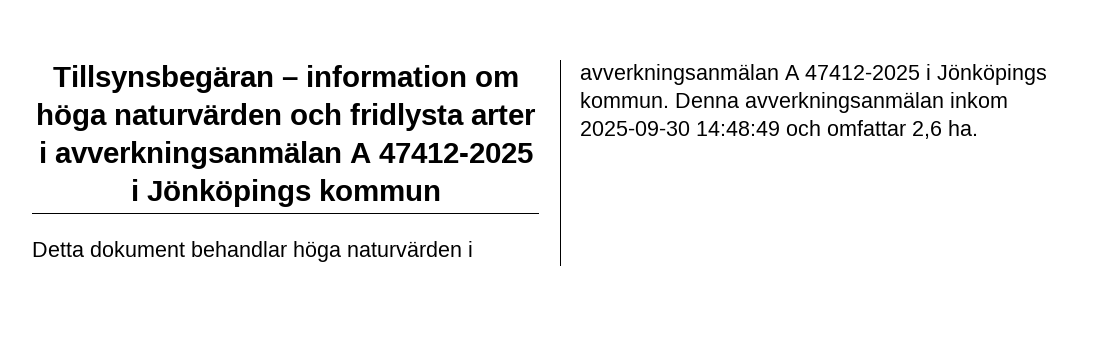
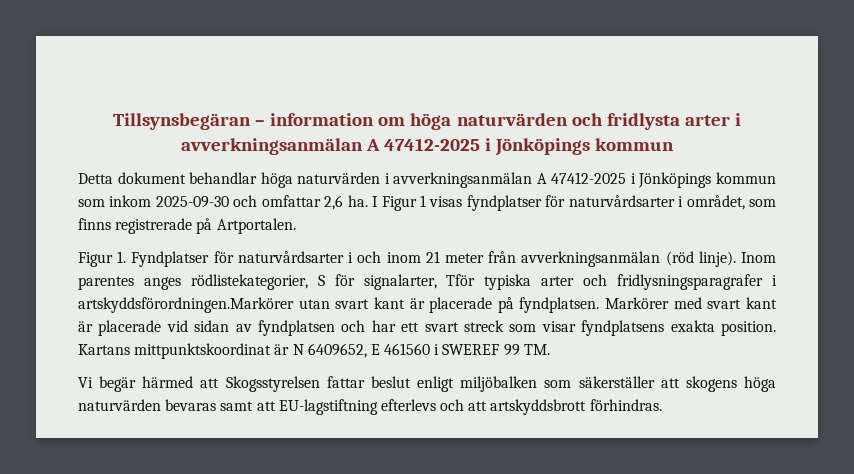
[580,92,944,113] kommun. Denna avverkningsanmälan -> [716,172,776,184] [78,199,105,207] kommun som
[696,121,780,136] 14:48:49 -> (229, 202) none
(978, 128) none -> [372,195,776,211] [78,218,296,234] [78,251,776,267] [78,274,777,290] [78,297,777,313] [78,320,776,336] [78,343,550,359] [78,376,776,392] [78,399,662,415] I Figur 1 visas fyndplatser för naturvårdsarter i området, som finns registrerade på Artportalen. // Figur 1. Fyndplatser för naturvårdsarter i och inom 21 meter från avverkningsanmälan (röd linje). Inom parentes anges rödlistekategorier, S för signalarter, Tför typiska arter och fridlysningsparagrafer i artskyddsförordningen.Markörer utan svart kant är placerade på fyndplatsen. Markörer med svart kant är placerade vid sidan av fyndplatsen och har ett svart streck som visar fyndplatsens exakta position. Kartans mittpunktskoordinat är N 6409652, E 461560 i SWEREF 99 TM. // Vi begär härmed att Skogsstyrelsen fattar beslut enligt miljöbalken som säkerställer att skogens höga naturvärden bevaras samt att EU-lagstiftning efterlevs och att artskyddsbrott förhindras.

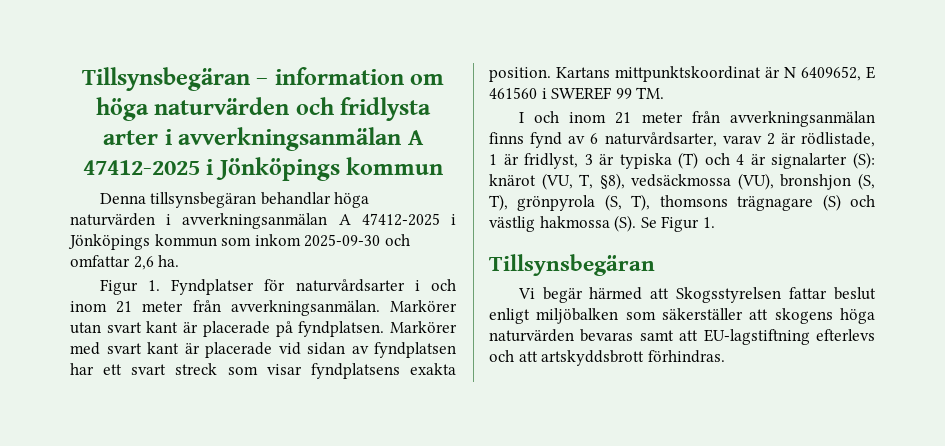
[78,172,186,184] Detta dokument -> [99,192,257,208] Denna tillsynsbegäran
[372,195,776,211] [78,218,296,234] I Figur 1 visas fyndplatser för naturvårdsarter i området, som finns registrerade på Artportalen. -> (180, 261) none
[521,251,776,267] [78,274,777,290] [78,297,294,313] avverkningsanmälan (röd linje). Inom parentes anges rödlistekategorier, S för signalarter, Tför typiska arter och fridlysningsparagrafer i artskyddsförordningen.Markörer -> [230,300,457,316] avverkningsanmälan. Markörer
[341,320,366,332] och -> (456, 350) none
(550, 349) none -> [518,111,875,127] [489,132,875,148] [489,152,875,169] [489,173,875,190] [489,194,875,211] [489,215,715,232] [489,254,655,276] // I och inom 21 meter från avverkningsanmälan finns fynd av 6 naturvårdsarter, varav 2 är rödlistade, 1 är fridlyst, 3 är typiska (T) och 4 är signalarter (S): knärot (VU, T, §8), vedsäckmossa (VU), bronshjon (S, T), grönpyrola (S, T), thomsons trägnagare (S) och västlig hakmossa (S). Se Figur 1. // Tillsynsbegäran

